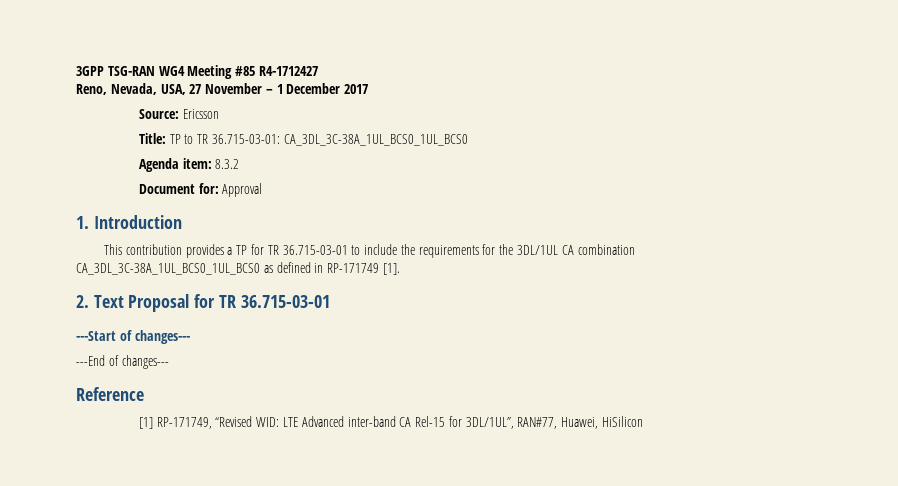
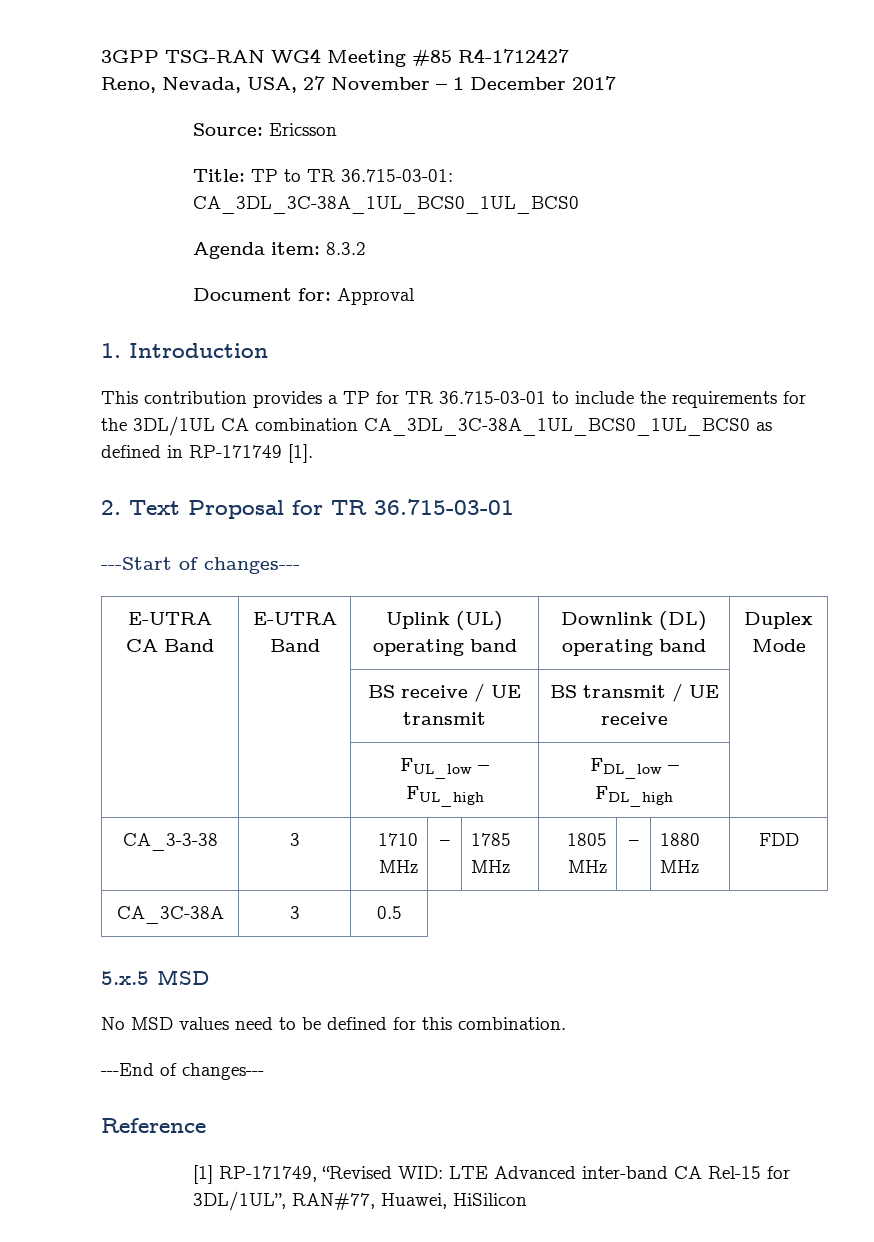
(190, 337) none -> [128,612,212,625] [126,639,214,652] [252,612,337,625] [269,639,320,652] [386,611,503,631] [372,639,517,656] [561,611,707,631] [562,639,706,656] [744,612,813,629] [751,639,806,652] [368,683,521,702] [403,712,486,725] [549,683,719,702] [600,712,668,725] [400,758,489,779] [405,786,484,807] [589,758,679,779] [595,786,673,807] [122,833,218,851] [289,833,300,846] [377,833,418,846] [378,860,418,873] [439,840,450,846] [471,833,512,846] [471,860,511,873] [566,833,607,846] [567,860,607,873] [628,840,639,846] [660,833,701,846] [660,860,700,873] [758,833,799,846] [116,906,224,924] [289,906,300,919] [376,906,402,919] [101,969,209,985] [101,1017,566,1030] // E-UTRA CA Band | E-UTRA Band | Uplink (UL) operating band | Downlink (DL) operating band | Duplex Mode // | | BS receive / UE transmit | BS transmit / UE receive | // | | FUL_low – FUL_high | FDL_low – FDL_high | // CA_3-3-38 | 3 | 1710 MHz | – | 1785 MHz | 1805 MHz | – | 1880 MHz | FDD // CA_3C-38A | 3 | 0.5 // 5.x.5 MSD // No MSD values need to be defined for this combination.

